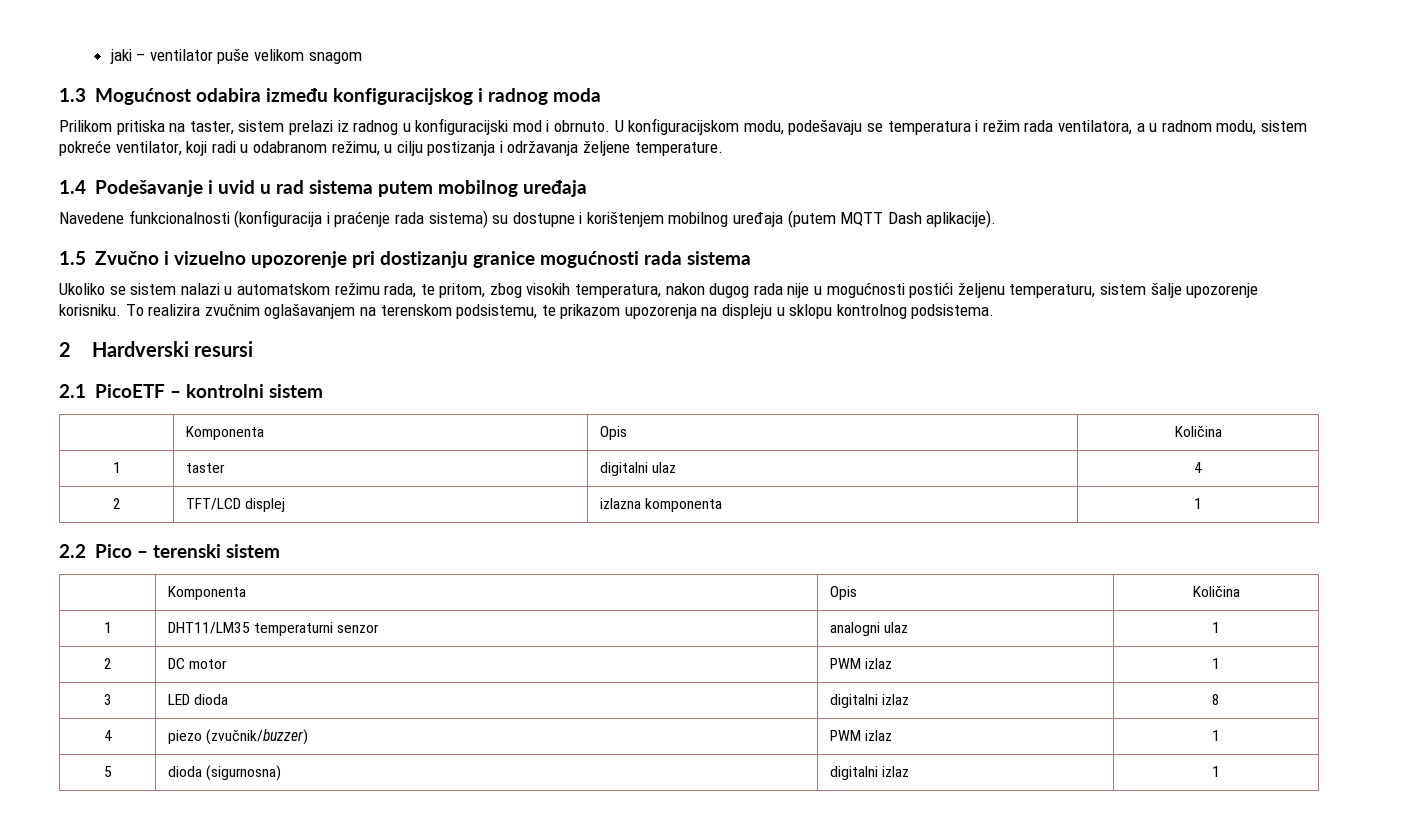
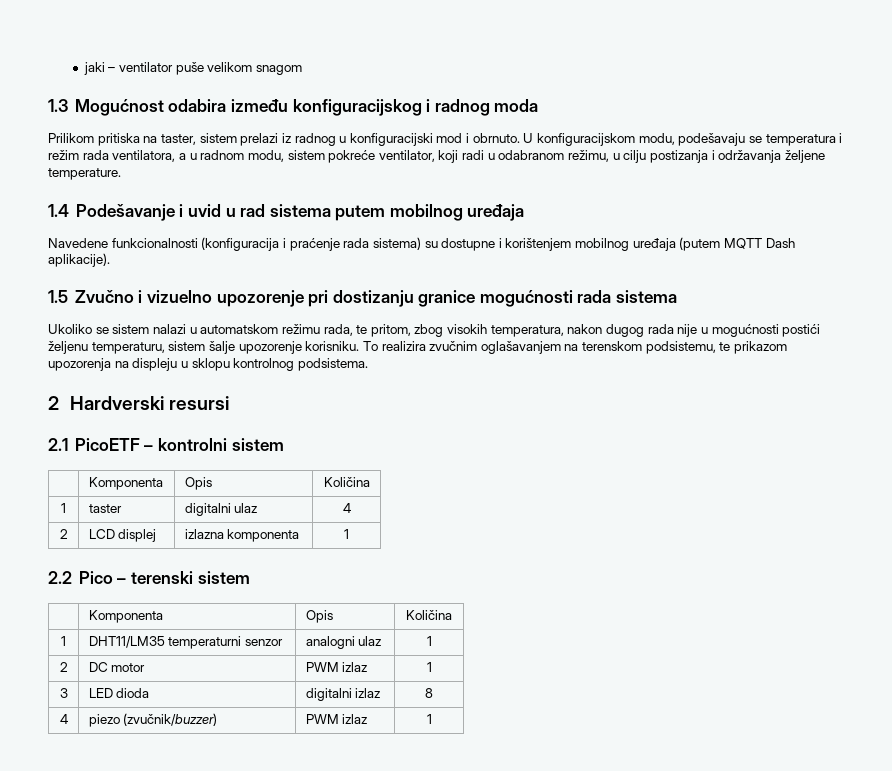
[186,498,242,510] TFT/LCD -> [88,529,115,539] LCD
[103,766,112,777] [168,765,282,781] [830,766,910,780] [1212,766,1220,777] // 5 | dioda (sigurnosna) | digitalni izlaz | 1 -> (432, 719) none

